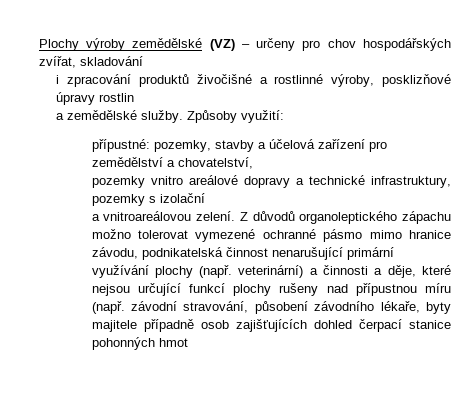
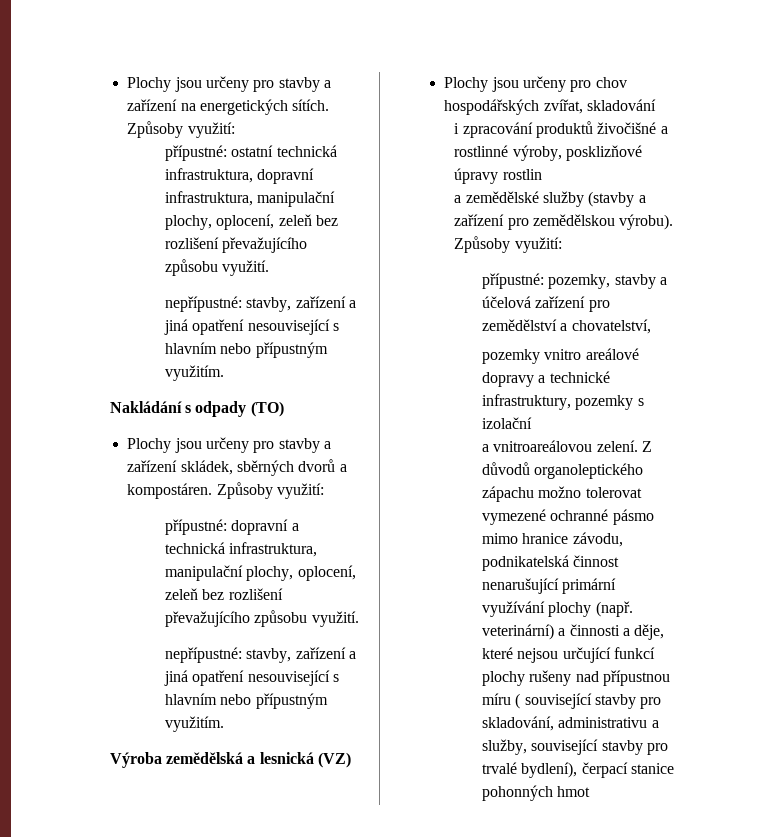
[38,38,203,51] Plochy výroby zemědělské -> [127,76,331,92] [127,99,330,115] [127,121,235,138] [165,145,337,161] [165,168,315,184] [165,191,336,207] [165,214,339,230] [165,237,308,253] [165,259,270,276] [165,296,357,312] [164,319,340,335] [165,342,328,358] [165,365,225,381] [109,401,284,417] [127,437,331,453] [127,459,347,476] [127,482,324,499] [165,519,299,535] [165,542,318,557] [165,565,356,581] [165,588,283,600] [165,610,359,627] [165,647,357,663] [164,670,340,686] [165,693,328,709] [165,716,225,732] [109,752,314,768] Plochy jsou určeny pro stavby a zařízení na energetických sítích. Způsoby využití: // přípustné: ostatní technická infrastruktura, dopravní infrastruktura, manipulační plochy, oplocení, zeleň bez rozlišení převažujícího způsobu využití. // nepřípustné: stavby, zařízení a jiná opatření nesouvisející s hlavním nebo přípustným využitím. // Nakládání s odpady (TO) // Plochy jsou určeny pro stavby a zařízení skládek, sběrných dvorů a kompostáren. Způsoby využití: // přípustné: dopravní a technická infrastruktura, manipulační plochy, oplocení, zeleň bez rozlišení převažujícího způsobu využití. // nepřípustné: stavby, zařízení a jiná opatření nesouvisející s hlavním nebo přípustným využitím. // Výroba zemědělská a lesnická
[241,44,250,48] – -> [444,77,519,92] // Plochy jsou
[141,110,184,123] služby. -> [543,191,646,207] [454,214,674,230] služby (stavby a zařízení pro zemědělskou výrobu).
[91,301,451,314] [91,319,352,332] (např. závodní stravování, působení závodního lékaře, byty majitele případně osob zajišťujících dohled -> [515,693,662,709] [482,716,659,731] [482,739,669,755] [482,762,578,778] ( související stavby pro skladování, administrativu a služby, související stavby pro trvalé bydlení),

